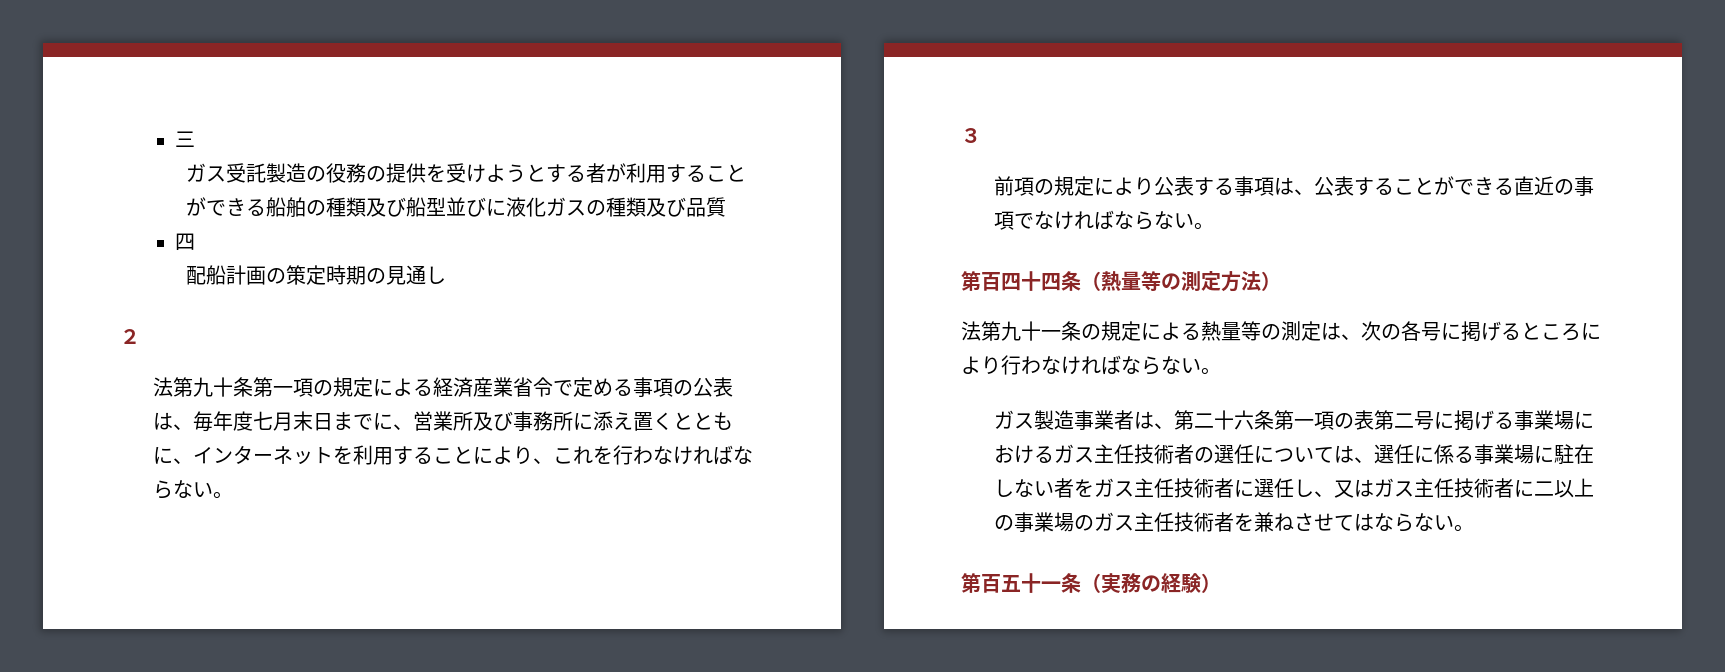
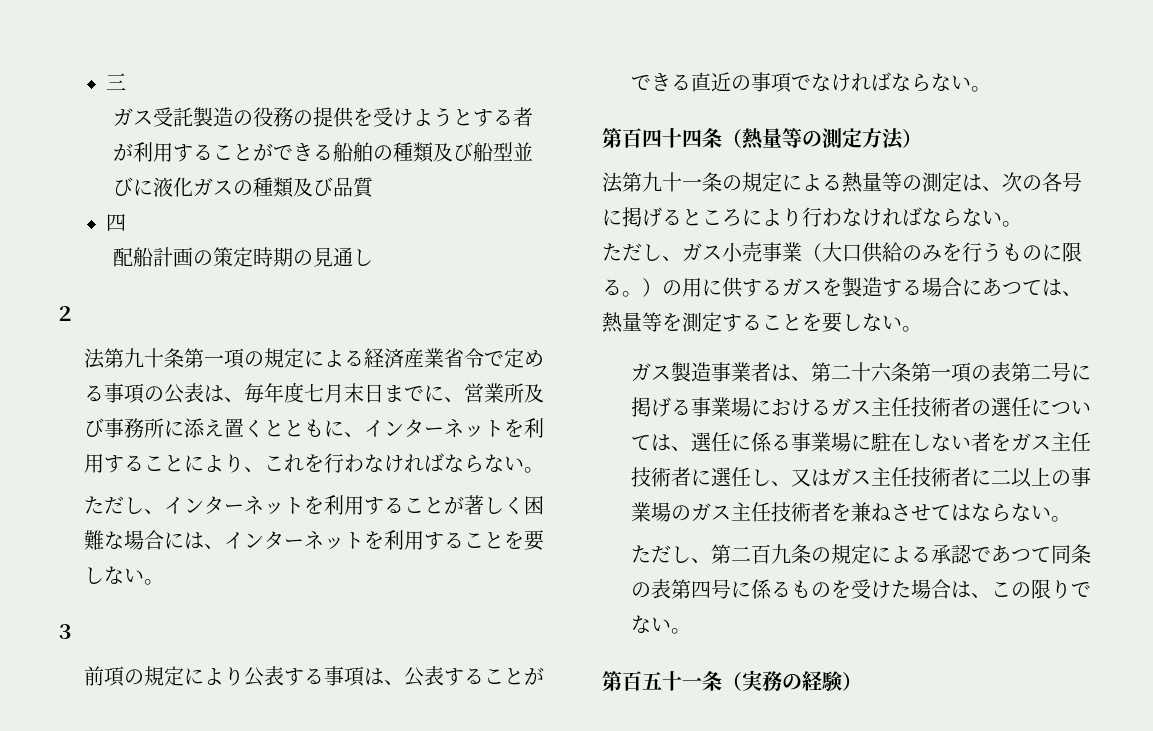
(233, 495) none -> [83,495,544,515] [83,530,544,551] [83,566,164,585] // ただし、インターネットを利用することが著しく困難な場合には、インターネットを利用することを要しない。
(1221, 371) none -> [602,242,1082,263] [602,277,1082,298] [602,312,922,333] // ただし、ガス小売事業（大口供給のみを行うものに限る。）の用に供するガスを製造する場合にあつては、熱量等を測定することを要しない。
(1474, 528) none -> [630,544,1091,564] [630,579,1091,599] [630,615,691,634] // ただし、第二百九条の規定による承認であつて同条の表第四号に係るものを受けた場合は、この限りでない。

